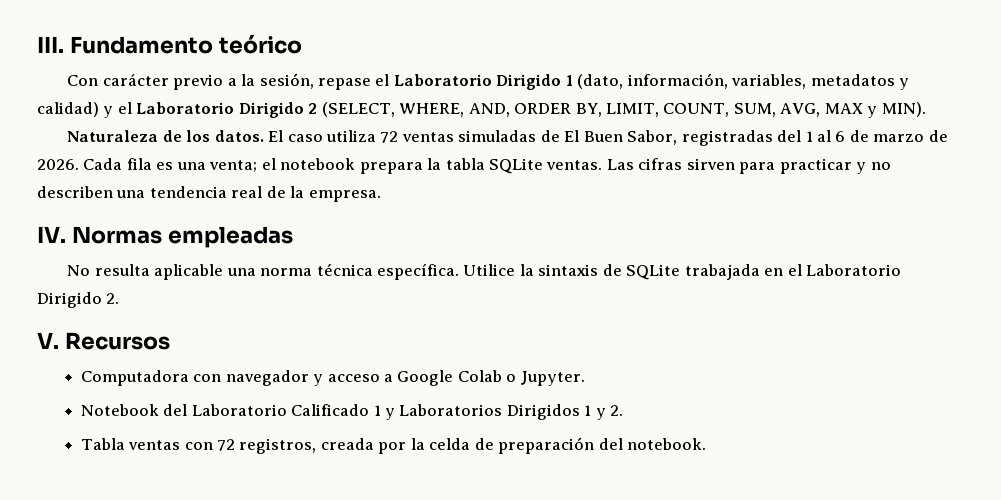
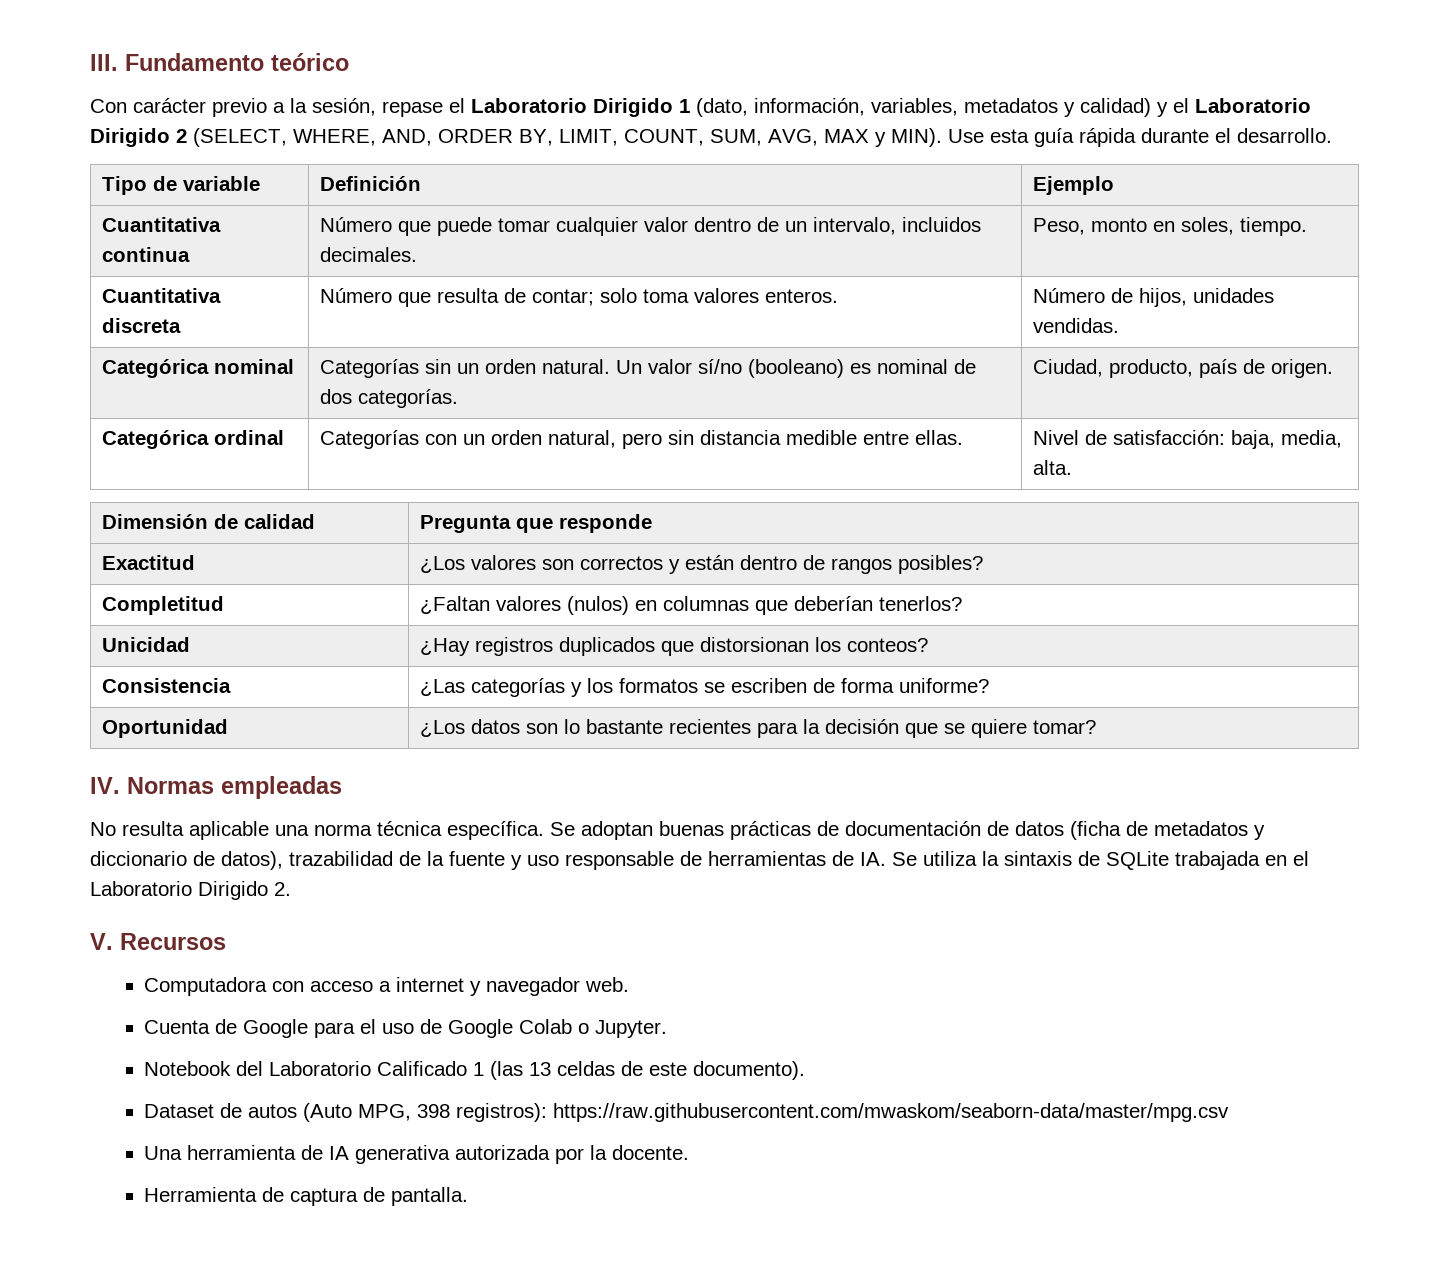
[67,130,948,146] [37,158,891,174] [37,186,381,202] // Naturaleza de los datos. El caso utiliza 72 ventas simuladas de El Buen Sabor, registradas del 1 al 6 de marzo de 2026. Cada fila es una venta; el notebook prepara la tabla SQLite ventas. Las cifras sirven para practicar y no describen una tendencia real de la empresa. -> [948,128,1332,147] [101,176,260,195] [319,176,421,191] [1032,176,1114,195] [101,217,221,232] [101,247,190,262] [319,217,981,236] [319,247,417,262] [1032,217,1307,236] [101,288,221,303] [101,318,181,333] [319,288,838,307] [1032,288,1274,307] [1032,318,1119,333] [101,359,294,378] [319,359,976,378] [319,389,458,408] [1032,359,1333,378] [101,430,284,449] [319,430,963,449] [1032,430,1342,449] [1032,460,1072,475] [101,514,315,529] [419,514,652,533] [101,555,195,570] [419,555,983,574] [101,596,224,615] [419,596,962,615] [101,637,190,652] [419,637,928,656] [101,678,231,693] [419,678,989,697] [101,719,228,738] [419,719,1096,738] Use esta guía rápida durante el desarrollo. // Tipo de variable | Definición | Ejemplo // Cuantitativa continua | Número que puede tomar cualquier valor dentro de un intervalo, incluidos decimales. | Peso, monto en soles, tiempo. // Cuantitativa discreta | Número que resulta de contar; solo toma valores enteros. | Número de hijos, unidades vendidas. // Categórica nominal | Categorías sin un orden natural. Un valor sí/no (booleano) es nominal de dos categorías. | Ciudad, producto, país de origen. // Categórica ordinal | Categorías con un orden natural, pero sin distancia medible entre ellas. | Nivel de satisfacción: baja, media, alta. // Dimensión de calidad | Pregunta que responde // Exactitud | ¿Los valores son correctos y están dentro de rangos posibles? // Completitud | ¿Faltan valores (nulos) en columnas que deberían tenerlos? // Unicidad | ¿Hay registros duplicados que distorsionan los conteos? // Consistencia | ¿Las categorías y los formatos se escriben de forma uniforme? // Oportunidad | ¿Los datos son lo bastante recientes para la decisión que se quiere tomar?
[463,264,516,276] Utilice -> [550,821,1265,840] [90,851,977,870] Se adoptan buenas prácticas de documentación de datos (ficha de metadatos y diccionario de datos), trazabilidad de la fuente y uso responsable de herramientas de IA. Se utiliza
[225,370,393,386] navegador y acceso a -> [310,977,630,996] [144,1019,443,1038] acceso a internet y navegador web. // Cuenta de Google para el uso de
[384,404,624,420] [80,437,707,454] y Laboratorios Dirigidos 1 y 2. // Tabla ventas con 72 registros, creada por la celda de preparación del notebook. -> [490,1061,806,1080] [144,1103,1230,1122] [144,1145,690,1164] [144,1187,469,1206] (las 13 celdas de este documento). // Dataset de autos (Auto MPG, 398 registros): https://raw.githubusercontent.com/mwaskom/seaborn-data/master/mpg.csv // Una herramienta de IA generativa autorizada por la docente. // Herramienta de captura de pantalla.

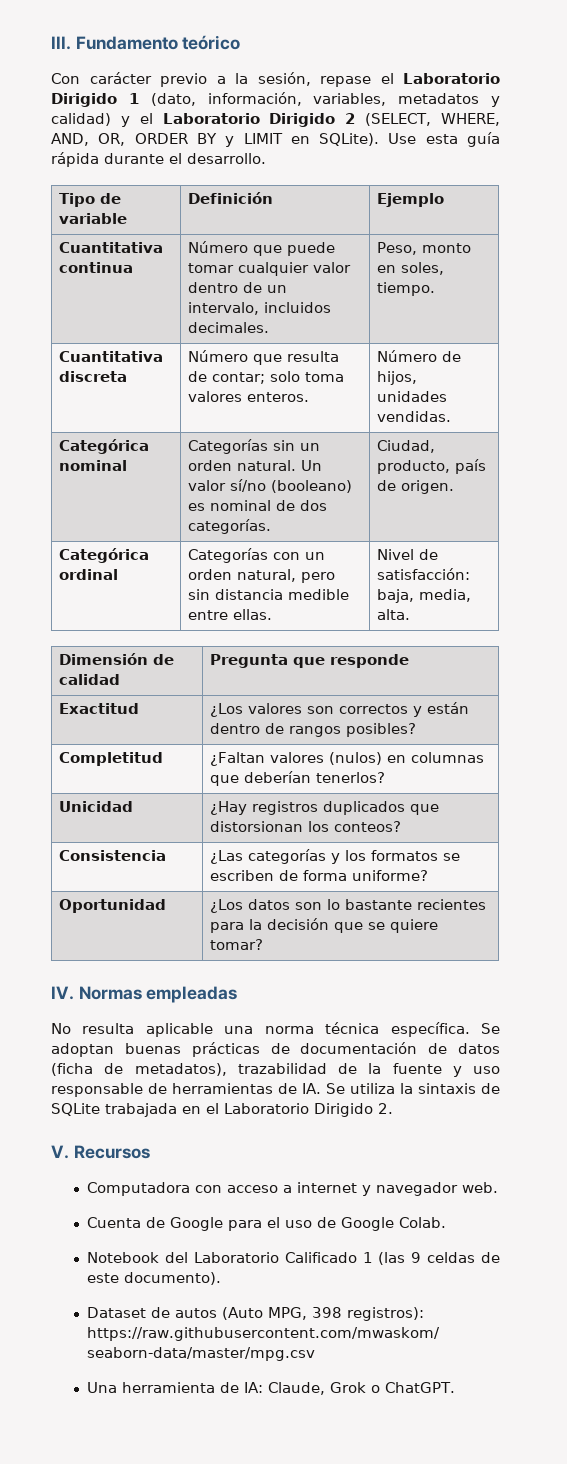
[438,128,942,147] ORDER BY, LIMIT, COUNT, SUM, AVG, MAX y MIN). -> [98,133,380,147] OR, ORDER BY y LIMIT en SQLite).
[1154,821,1265,840] [90,851,283,870] metadatos y diccionario de datos), -> [134,1063,227,1076] metadatos),
[519,1019,668,1038] Colab o Jupyter. -> [399,1217,447,1228] Colab.
[529,1062,552,1076] 13 -> [411,1252,422,1263] 9
[329,1145,690,1164] [144,1187,469,1206] IA generativa autorizada por la docente. // Herramienta de captura de pantalla. -> [244,1382,456,1395] IA: Claude, Grok o ChatGPT.

